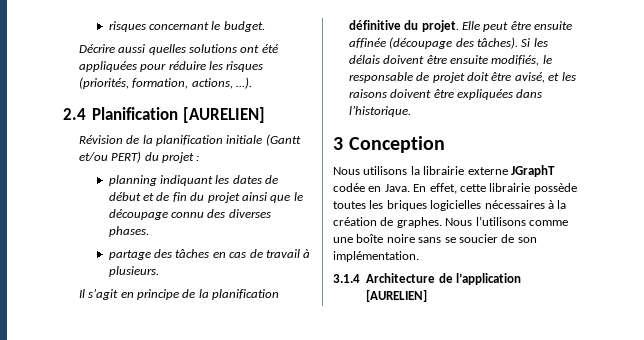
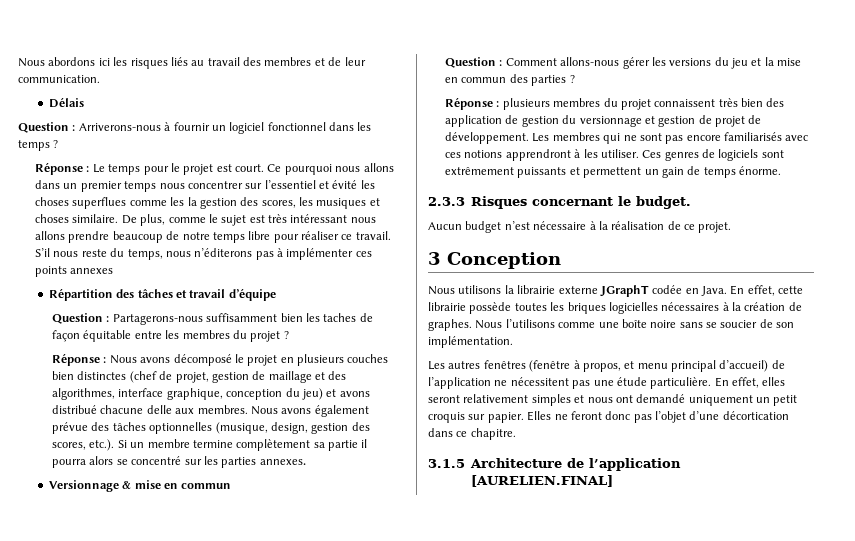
[108,21,265,32] [78,44,279,55] [78,61,264,72] [78,77,253,89] [63,107,265,123] [78,134,301,146] [78,151,200,163] [108,175,279,186] [108,192,303,203] [108,209,271,220] [108,226,149,237] [108,249,311,260] [108,266,159,277] [78,288,280,300] [348,20,573,32] [348,37,548,49] [348,55,552,66] [348,72,576,83] [348,89,543,100] [348,105,411,117] risques concernant le budget. // Décrire aussi quelles solutions ont été appliquées pour réduire les risques (priorités, formation, actions, …). // 2.4 Planification [AURELIEN] // Révision de la planification initiale (Gantt et/ou PERT) du projet : // planning indiquant les dates de début et de fin du projet ainsi que le découpage connu des diverses phases. // partage des tâches en cas de travail à plusieurs. // Il s’agit en principe de la planification définitive du projet. Elle peut être ensuite affinée (découpage des tâches). Si les délais doivent être ensuite modifiés, le responsable de projet doit être avisé, et les raisons doivent être expliquées dans l’historique. -> [18,57,366,69] [18,75,100,83] [48,98,84,108] [18,122,372,134] [18,140,59,151] [35,163,394,175] [35,180,375,192] [35,197,380,209] [35,214,376,226] [35,231,391,243] [35,248,372,260] [35,266,114,277] [48,289,276,301] [52,313,373,325] [52,330,289,342] [52,354,389,366] [52,371,347,383] [52,388,370,400] [52,405,369,417] [52,422,370,434] [52,439,368,451] [52,456,306,468] [48,480,232,492] [445,57,802,69] [445,74,575,86] [445,98,785,110] [445,115,762,127] [445,132,809,144] [445,149,784,161] [445,166,782,178] [428,196,692,209] [428,221,732,233] Nous abordons ici les risques liés au travail des membres et de leur communication. // Délais // Question : Arriverons-nous à fournir un logiciel fonctionnel dans les temps ? // Réponse : Le temps pour le projet est court. Ce pourquoi nous allons dans un premier temps nous concentrer sur l’essentiel et évité les choses superflues comme les la gestion des scores, les musiques et choses similaire. De plus, comme le sujet est très intéressant nous allons prendre beaucoup de notre temps libre pour réaliser ce travail. S’il nous reste du temps, nous n’éditerons pas à implémenter ces points annexes // Répartition des tâches et travail d’équipe // Question : Partagerons-nous suffisamment bien les taches de façon équitable entre les membres du projet ? // Réponse : Nous avons décomposé le projet en plusieurs couches bien distinctes (chef de projet, gestion de maillage et des algorithmes, interface graphique, conception du jeu) et avons distribué chacune delle aux membres. Nous avons également prévue des tâches optionnelles (musique, design, gestion des scores, etc.). Si un membre termine complètement sa partie il pourra alors se concentré sur les parties annexes. // Versionnage & mise en commun // Question : Comment allons-nous gérer les versions du jeu et la mise en commun des parties ? // Réponse : plusieurs membres du projet connaissent très bien des application de gestion du versionnage et gestion de projet de développement. Les membres qui ne sont pas encore familiarisés avec ces notions apprendront à les utiliser. Ces genres de logiciels sont extrêmement puissants et permettent un gain de temps énorme. // 2.3.3 Risques concernant le budget. // Aucun budget n’est nécessaire à la réalisation de ce projet.
[333,274,360,283] 3.1.4 -> [428,360,785,372] [428,377,786,389] [428,394,798,406] [428,411,789,423] [428,428,516,440] [428,459,465,468] Les autres fenêtres (fenêtre à propos, et menu principal d’accueil) de l’application ne nécessitent pas une étude particulière. En effet, elles seront relativement simples et nous ont demandé uniquement un petit croquis sur papier. Elles ne feront donc pas l’objet d’une décortication dans ce chapitre. // 3.1.5
[366,289,428,302] [AURELIEN] -> [471,475,614,487] [AURELIEN.FINAL]

